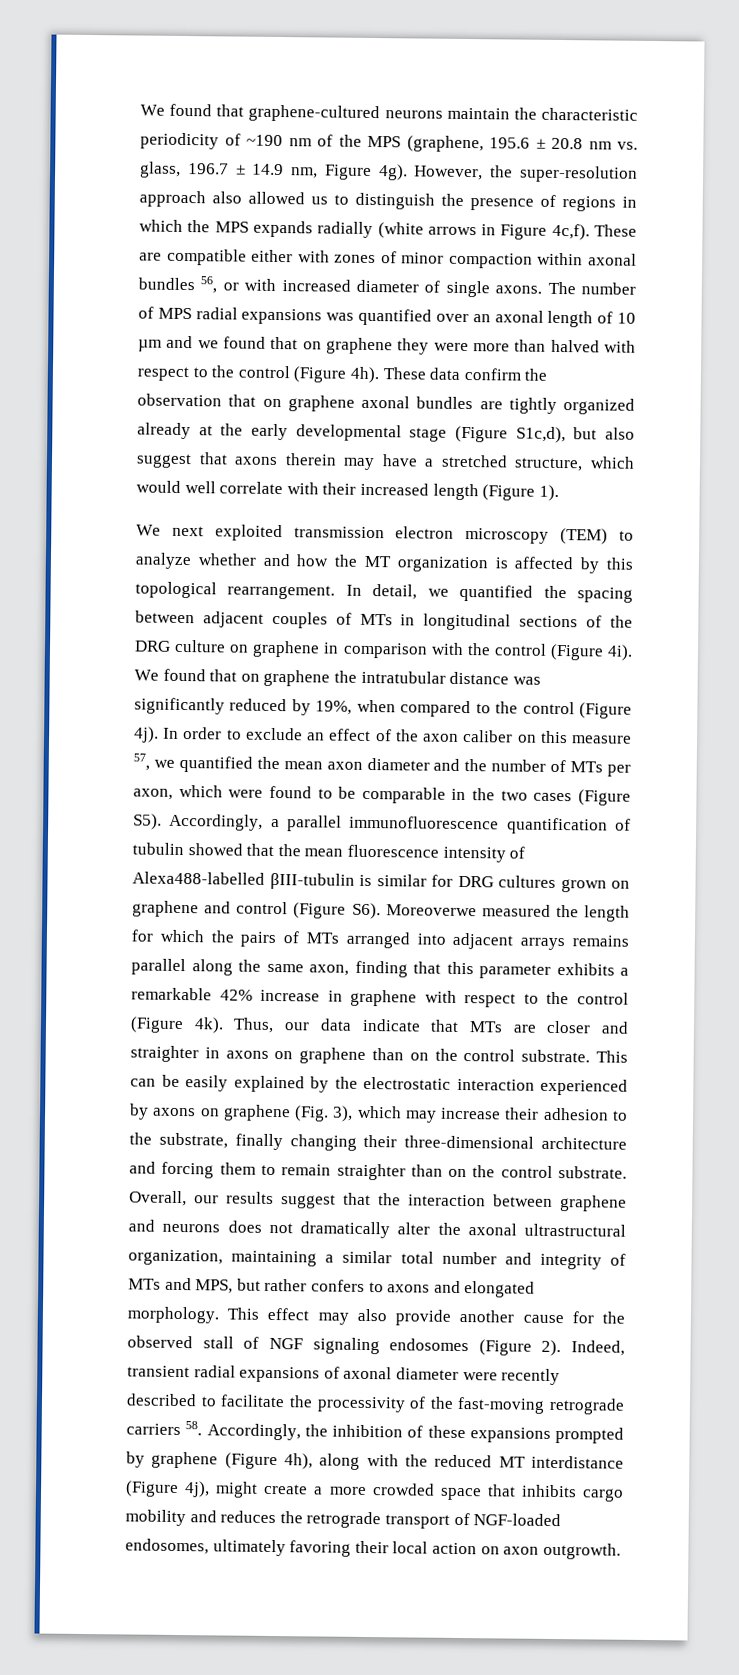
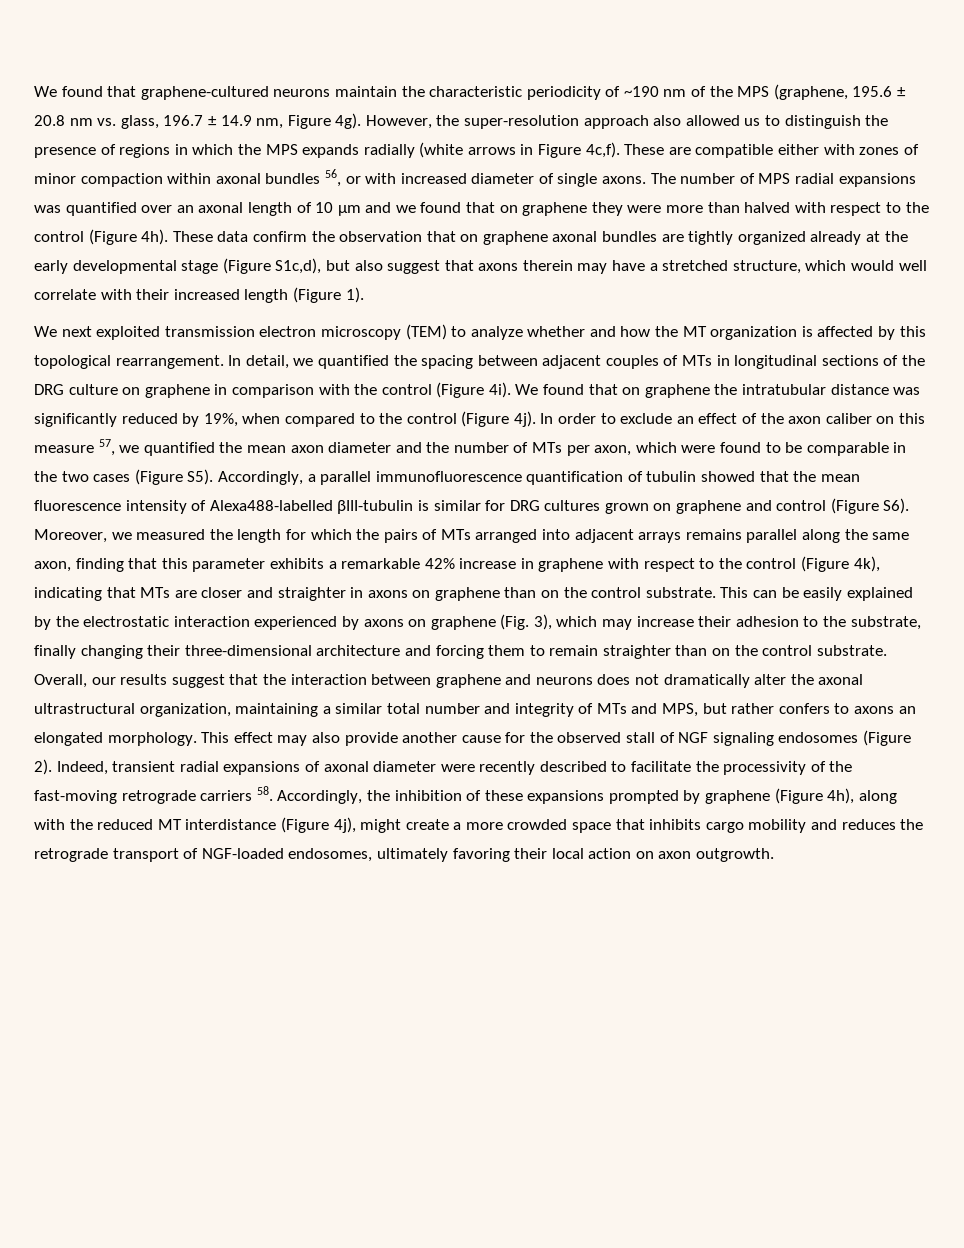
[385,904,477,917] Moreoverwe -> [34,529,132,543] Moreover, we
[193,1017,421,1034] 4k). Thus, our data indicate -> [853,556,880,572] [34,587,102,601] 4k), indicating
[433,1280,461,1293] and -> [898,706,916,714] an

